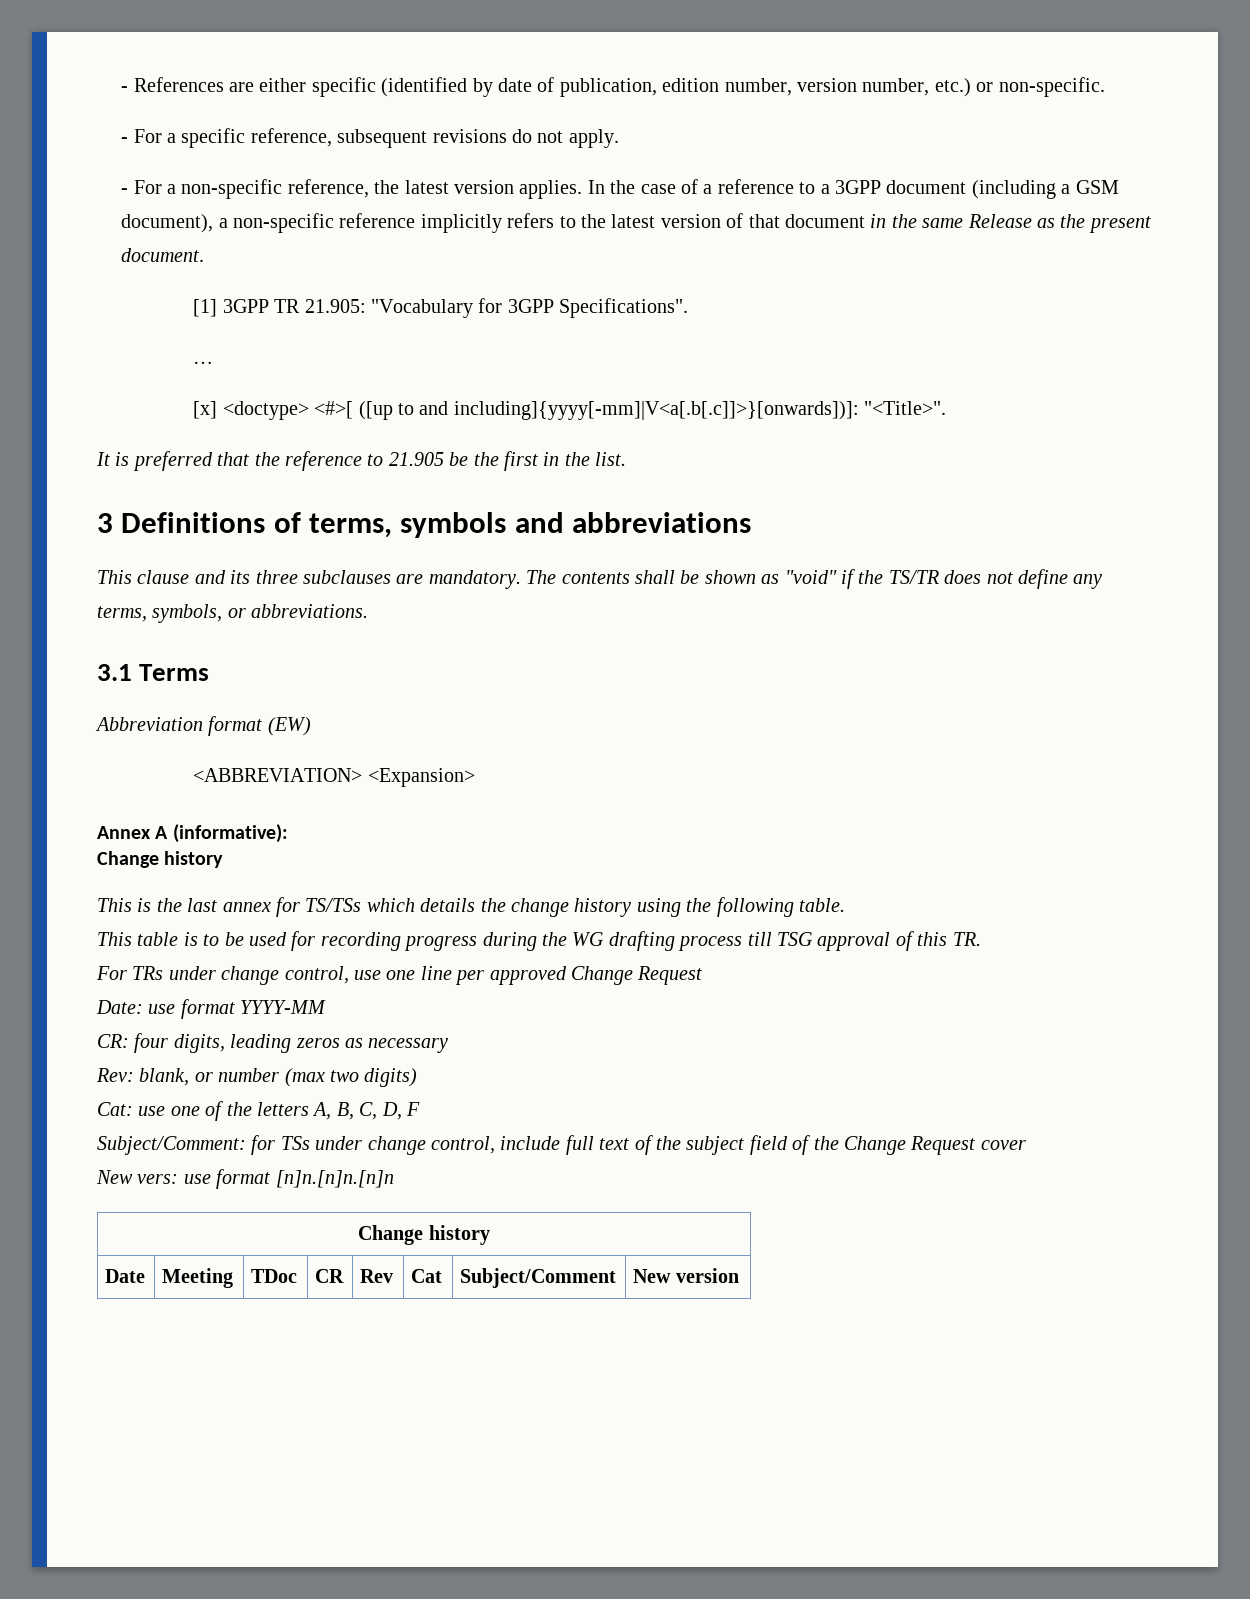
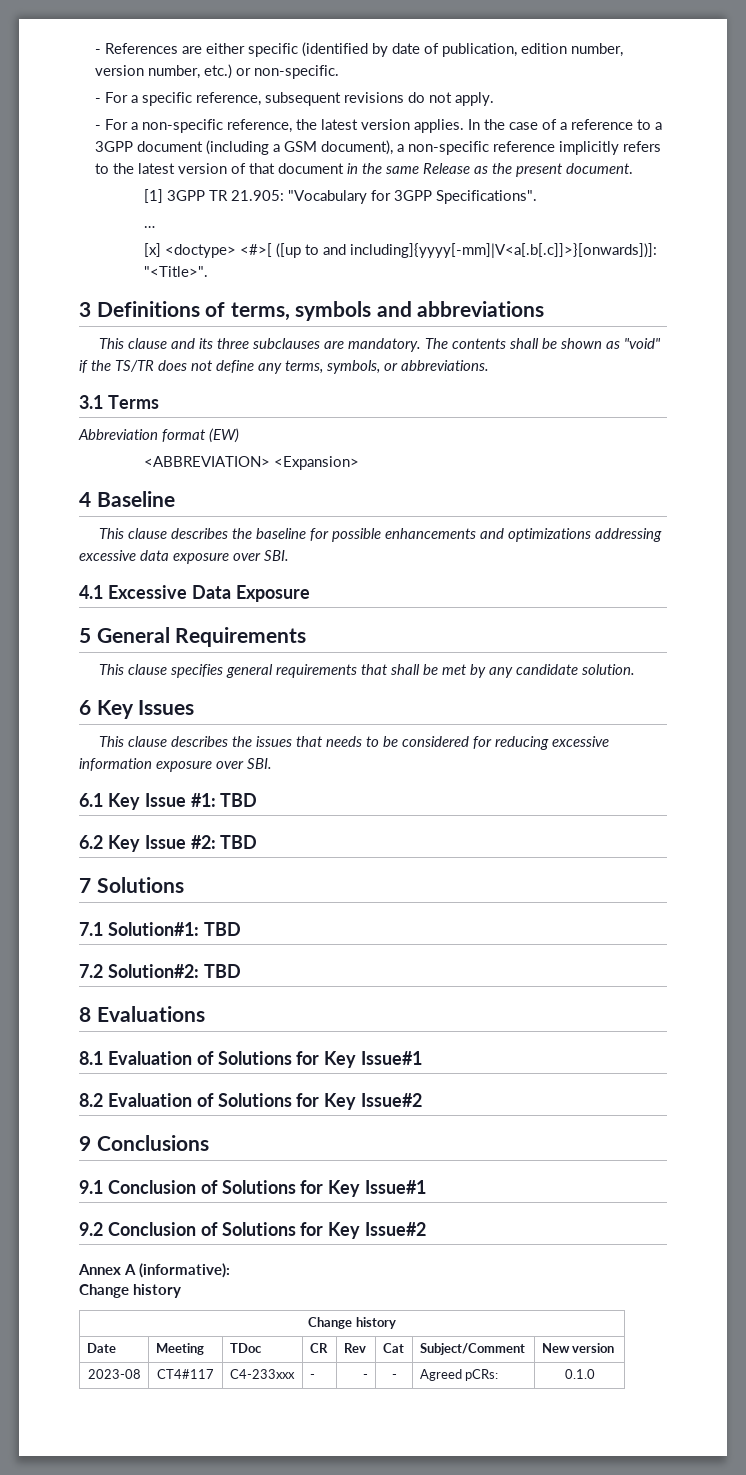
[96,451,627,471] // It is preferred that the reference to 21.905 be the first in the list. -> (208, 271) none
(475, 777) none -> [79,491,175,507] [99,528,663,542] [79,550,289,564] [79,585,310,602] [79,627,307,647] [99,664,636,678] [79,700,195,719] [99,736,610,750] [79,758,272,772] [79,793,258,810] [79,835,258,852] [79,877,184,893] [79,922,241,936] [79,964,241,978] [79,1006,205,1022] [79,1051,423,1068] [79,1093,423,1110] [79,1135,209,1151] [79,1180,427,1197] [79,1222,427,1239] // 4 Baseline // This clause describes the baseline for possible enhancements and optimizations addressing excessive data exposure over SBI. // 4.1 Excessive Data Exposure // 5 General Requirements // This clause specifies general requirements that shall be met by any candidate solution. // 6 Key Issues // This clause describes the issues that needs to be considered for reducing excessive information exposure over SBI. // 6.1 Key Issue #1: TBD // 6.2 Key Issue #2: TBD // 7 Solutions // 7.1 Solution#1: TBD // 7.2 Solution#2: TBD // 8 Evaluations // 8.1 Evaluation of Solutions for Key Issue#1 // 8.2 Evaluation of Solutions for Key Issue#2 // 9 Conclusions // 9.1 Conclusion of Solutions for Key Issue#1 // 9.2 Conclusion of Solutions for Key Issue#2
[97,897,845,917] [97,931,981,951] [96,966,703,985] [96,999,327,1019] [97,1033,449,1053] [96,1068,418,1087] [97,1101,420,1121] [97,1135,1026,1155] [96,1169,394,1189] // This is the last annex for TS/TSs which details the change history using the following table. // This table is to be used for recording progress during the WG drafting process till TSG approval of this TR. // For TRs under change control, use one line per approved Change Request // Date: use format YYYY-MM // CR: four digits, leading zeros as necessary // Rev: blank, or number (max two digits) // Cat: use one of the letters A, B, C, D, F // Subject/Comment: for TSs under change control, include full text of the subject field of the Change Request cover // New vers: use format [n]n.[n]n.[n]n -> (181, 1291) none
(739, 1275) none -> [87,1369,141,1379] [157,1369,214,1379] [229,1369,295,1379] [309,1374,315,1379] [363,1374,369,1379] [391,1374,397,1379] [419,1369,499,1381] [564,1369,595,1379] // 2023-08 | CT4#117 | C4-233xxx | - | - | - | Agreed pCRs: | 0.1.0

